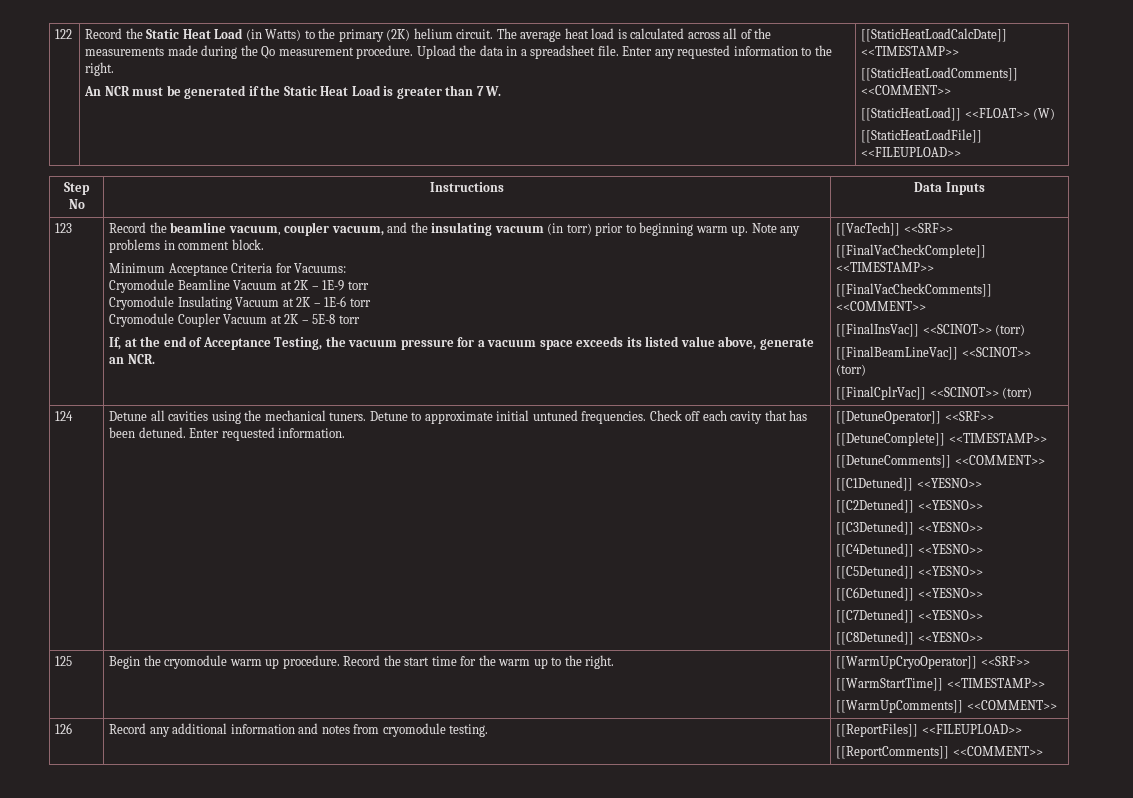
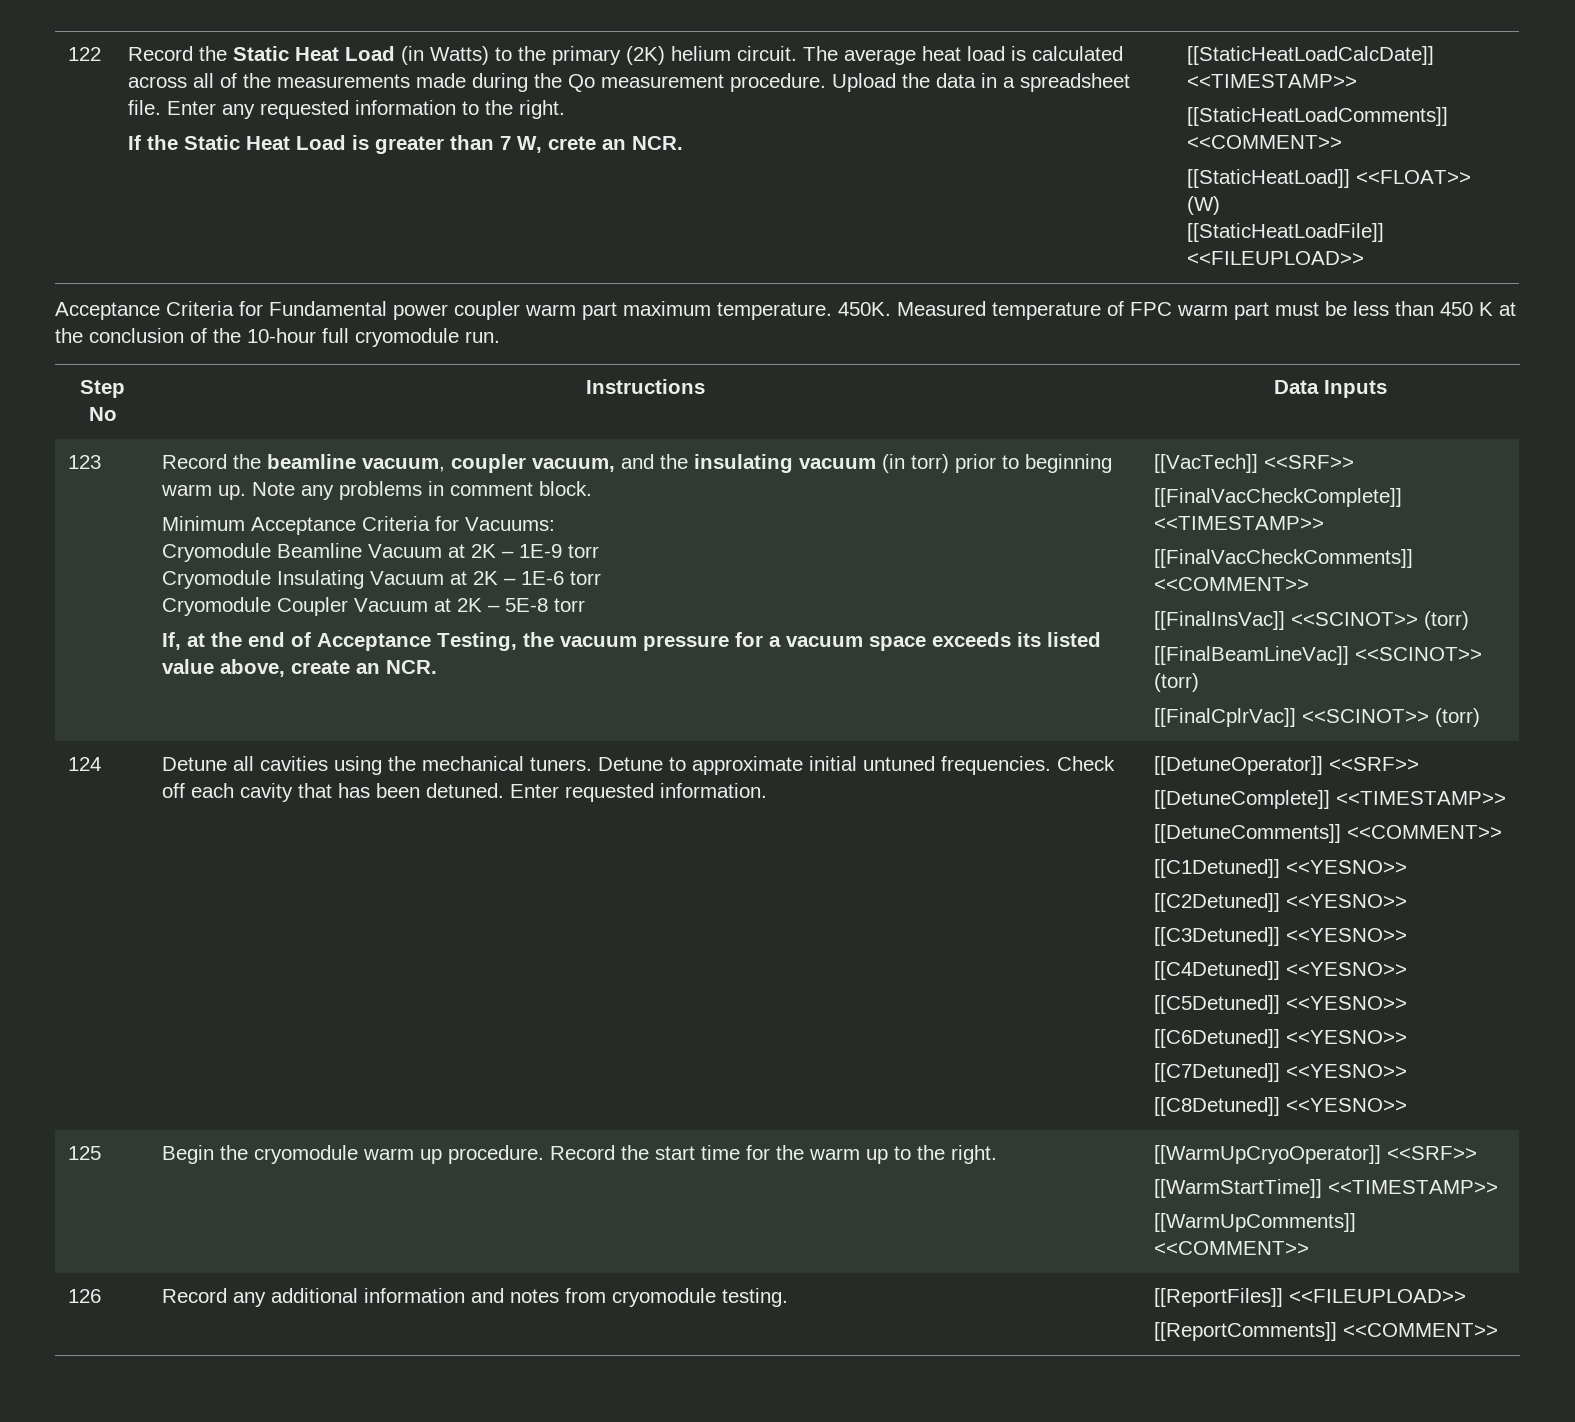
[84,85,259,99] An NCR must be generated if -> [128,135,142,150] If
[485,86,502,96] W. -> [517,136,684,153] W, crete an NCR.
(962, 152) none -> [55,301,1516,320] [55,328,500,347] // Acceptance Criteria for Fundamental power coupler warm part maximum temperature. 450K. Measured temperature of FPC warm part must be less than 450 K at the conclusion of the 10-hour full cryomodule run.
[759,338,814,350] generate -> [291,660,351,674] create

